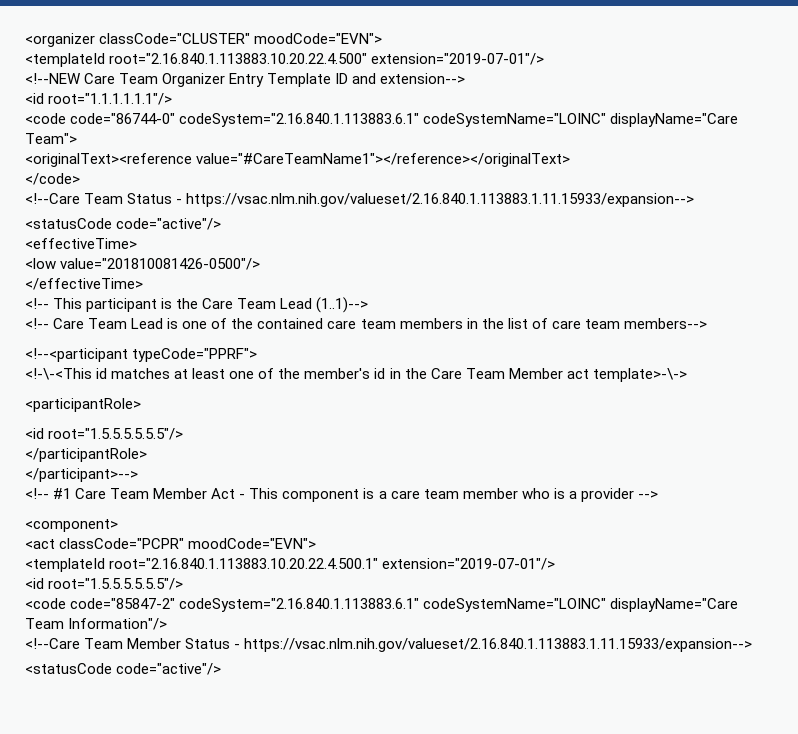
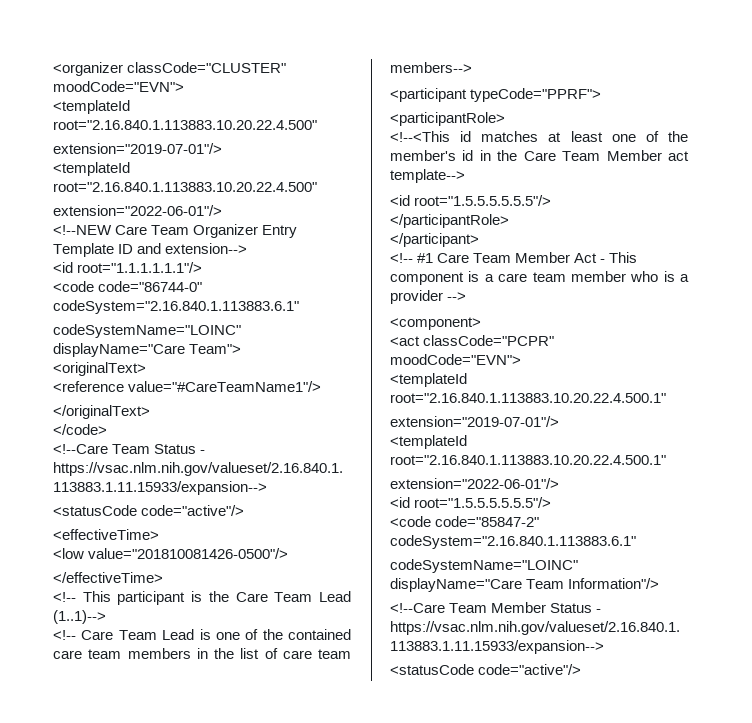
[371,53,545,65] extension="2019-07-01"/> -> [53,143,222,154] [53,162,130,176] [53,182,317,192] [53,205,222,216] // extension="2019-07-01"/> // <templateId root="2.16.840.1.113883.10.20.22.4.500" // extension="2022-06-01"/>
(420, 120) none -> (299, 307) //
[25,153,571,167] <originalText><reference value="#CareTeamName1"></reference></originalText> -> [53,362,146,376] [53,381,322,392] [53,405,150,419] <originalText> // <reference value="#CareTeamName1"/> // </originalText>
[25,348,128,362] <!--<participant -> [390,88,467,102] <participant
[25,368,92,380] <!-\-<This -> [390,112,505,126] [390,131,450,142] <participantRole> // <!--<This
[592,368,687,382] [25,398,141,412] template>-\-> // <participantRole> -> [390,169,465,183] template-->
[25,468,138,482] </participant>--> -> [390,233,479,247] </participant>
[382,558,556,570] extension="2019-07-01"/> -> [390,416,559,427] [390,435,467,449] [390,455,666,465] [390,478,559,489] // extension="2019-07-01"/> // <templateId root="2.16.840.1.113883.10.20.22.4.500.1" // extension="2022-06-01"/>
(420, 605) none -> (636, 542) //

